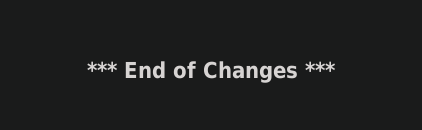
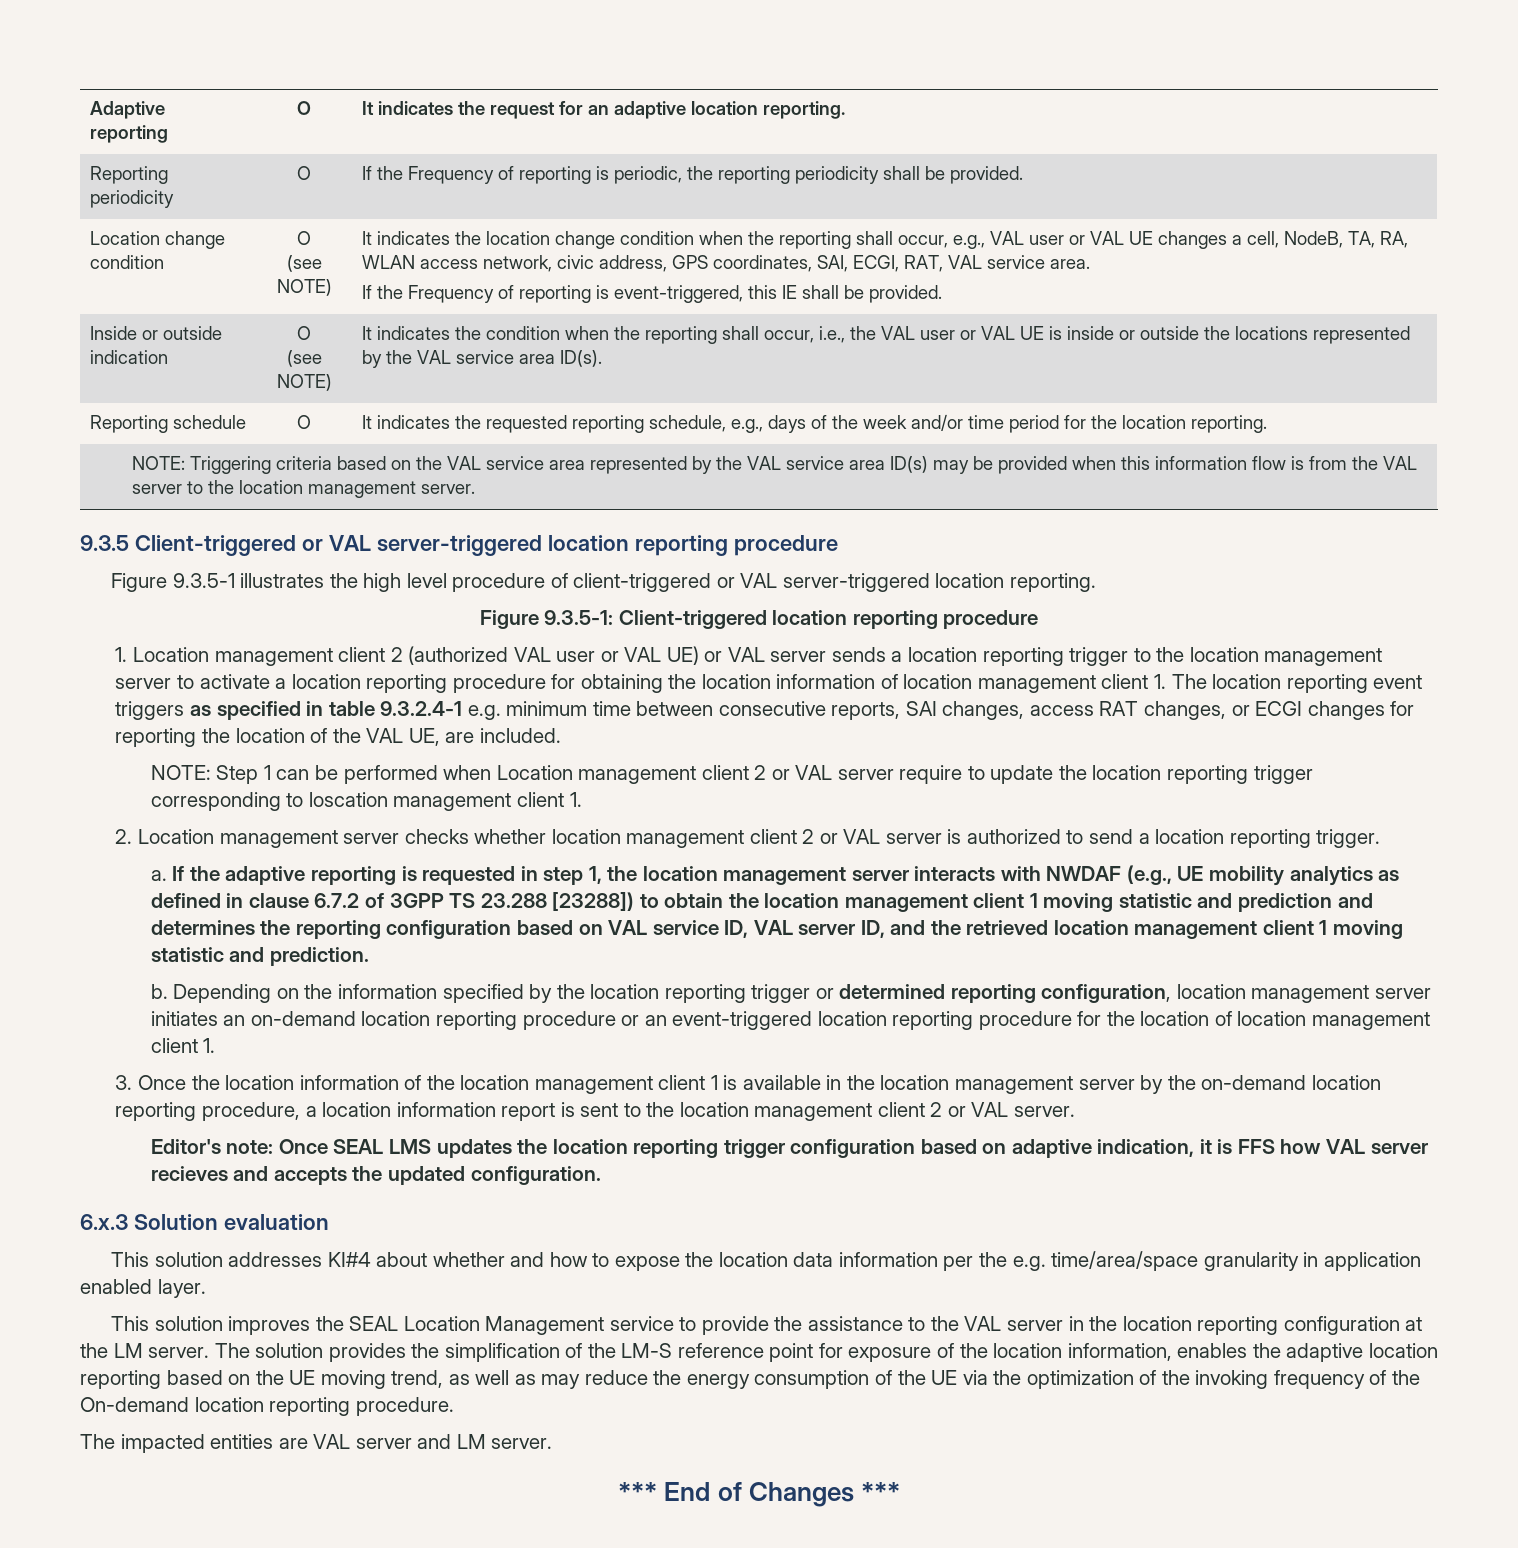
(87, 69) none -> [89,101,165,119] [89,125,168,143] [297,101,311,115] [361,101,845,119] [89,166,168,184] [89,190,174,208] [297,166,311,180] [361,166,1023,184] [89,231,225,249] [89,255,164,269] [297,231,311,245] [286,255,322,272] [276,279,332,296] [361,231,1408,249] [361,255,1090,272] [361,285,942,303] [89,326,222,340] [89,350,168,364] [297,326,311,340] [286,350,322,367] [276,374,332,391] [361,326,1410,344] [361,350,602,368] [89,415,246,433] [297,415,311,429] [361,414,1267,433] [132,456,1418,474] [132,480,476,498] [80,535,838,556] [110,573,1096,592] [479,610,1039,629] [115,646,1383,666] [115,674,1423,693] [115,701,1415,720] [115,728,561,747] [150,765,1313,784] [150,792,582,811] [115,829,1381,848] [150,865,1400,886] [150,892,1373,912] [150,920,1404,939] [150,947,369,966] [150,984,1431,1003] [150,1011,1430,1030] [150,1038,216,1053] [115,1075,1381,1094] [115,1102,1075,1121] [150,1139,1428,1158] [150,1166,601,1185] [80,1214,329,1230] [110,1251,1421,1271] [80,1279,206,1298] [110,1316,1423,1335] [80,1343,1438,1362] [80,1370,1420,1389] [80,1397,454,1416] [80,1434,553,1453] Adaptive reporting | O | It indicates the request for an adaptive location reporting. // Reporting periodicity | O | If the Frequency of reporting is periodic, the reporting periodicity shall be provided. // Location change condition | O // (see NOTE) | It indicates the location change condition when the reporting shall occur, e.g., VAL user or VAL UE changes a cell, NodeB, TA, RA, WLAN access network, civic address, GPS coordinates, SAI, ECGI, RAT, VAL service area. // If the Frequency of reporting is event-triggered, this IE shall be provided. // Inside or outside indication | O // (see NOTE) | It indicates the condition when the reporting shall occur, i.e., the VAL user or VAL UE is inside or outside the locations represented by the VAL service area ID(s). // Reporting schedule | O | It indicates the requested reporting schedule, e.g., days of the week and/or time period for the location reporting. // NOTE: Triggering criteria based on the VAL service area represented by the VAL service area ID(s) may be provided when this information flow is from the VAL server to the location management server. // 9.3.5 Client-triggered or VAL server-triggered location reporting procedure // Figure 9.3.5-1 illustrates the high level procedure of client-triggered or VAL server-triggered location reporting. // Figure 9.3.5-1: Client-triggered location reporting procedure // 1. Location management client 2 (authorized VAL user or VAL UE) or VAL server sends a location reporting trigger to the location management server to activate a location reporting procedure for obtaining the location information of location management client 1. The location reporting event triggers as specified in table 9.3.2.4-1 e.g. minimum time between consecutive reports, SAI changes, access RAT changes, or ECGI changes for reporting the location of the VAL UE, are included. // NOTE: Step 1 can be performed when Location management client 2 or VAL server require to update the location reporting trigger corresponding to loscation management client 1. // 2. Location management server checks whether location management client 2 or VAL server is authorized to send a location reporting trigger. // a. If the adaptive reporting is requested in step 1, the location management server interacts with NWDAF (e.g., UE mobility analytics as defined in clause 6.7.2 of 3GPP TS 23.288 [23288]) to obtain the location management client 1 moving statistic and prediction and determines the reporting configuration based on VAL service ID, VAL server ID, and the retrieved location management client 1 moving statistic and prediction. // b. Depending on the information specified by the location reporting trigger or determined reporting configuration, location management server initiates an on-demand location reporting procedure or an event-triggered location reporting procedure for the location of location management client 1. // 3. Once the location information of the location management client 1 is available in the location management server by the on-demand location reporting procedure, a location information report is sent to the location management client 2 or VAL server. // Editor's note: Once SEAL LMS updates the location reporting trigger configuration based on adaptive indication, it is FFS how VAL server recieves and accepts the updated configuration. // 6.x.3 Solution evaluation // This solution addresses KI#4 about whether and how to expose the location data information per the e.g. time/area/space granularity in application enabled layer. // This solution improves the SEAL Location Management service to provide the assistance to the VAL server in the location reporting configuration at the LM server. The solution provides the simplification of the LM-S reference point for exposure of the location information, enables the adaptive location reporting based on the UE moving trend, as well as may reduce the energy consumption of the UE via the optimization of the invoking frequency of the On-demand location reporting procedure. // The impacted entities are VAL server and LM server. //

